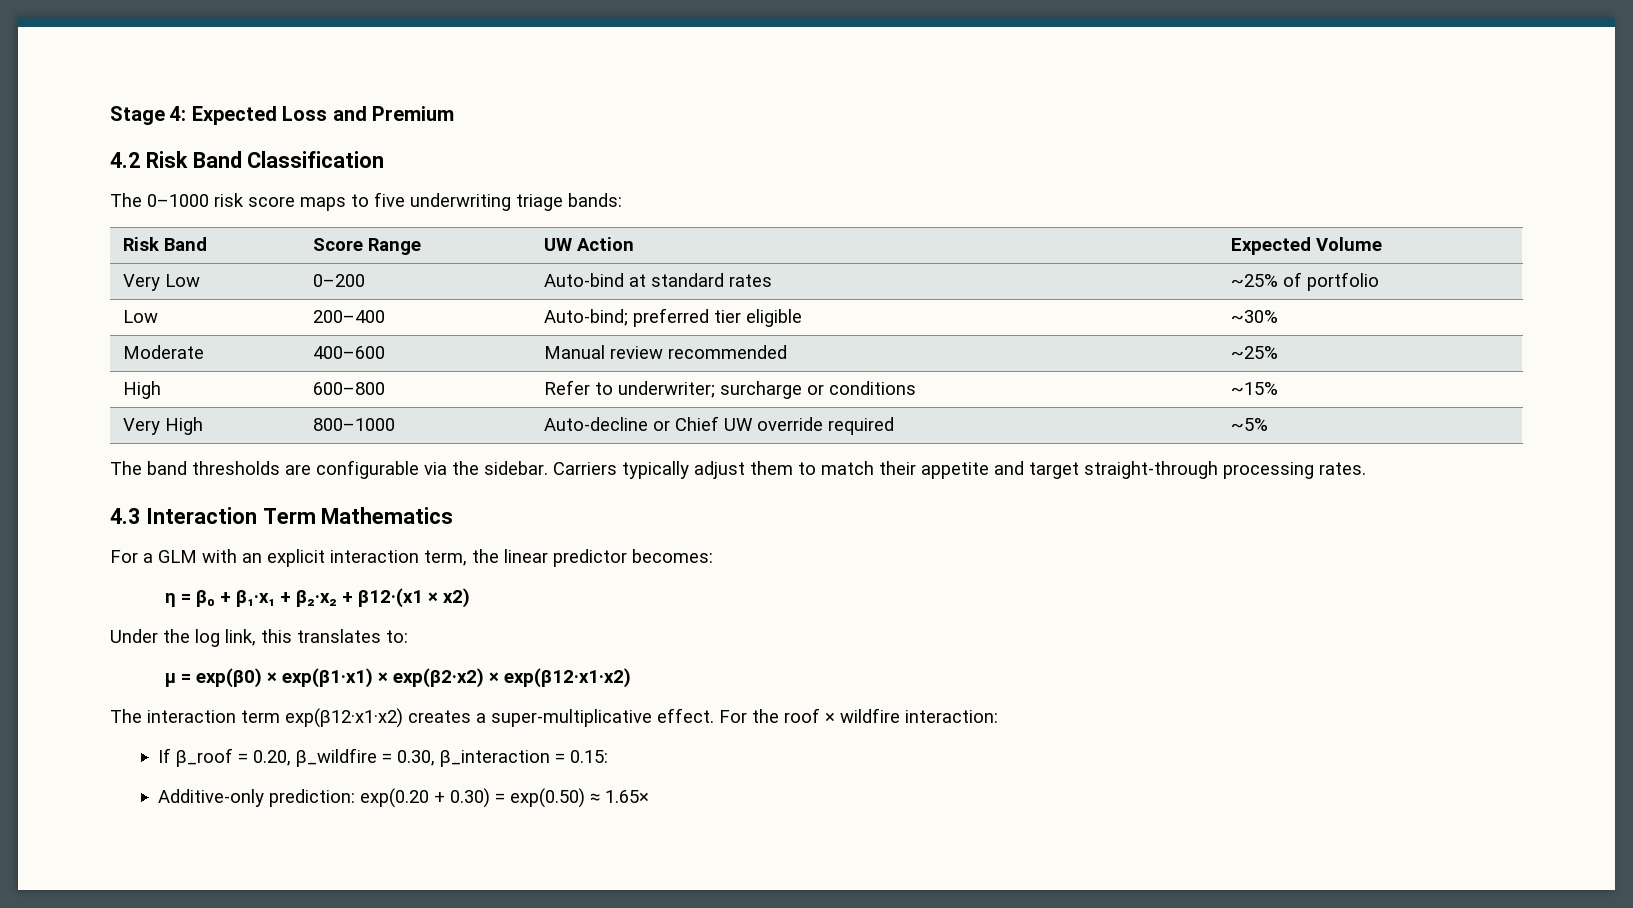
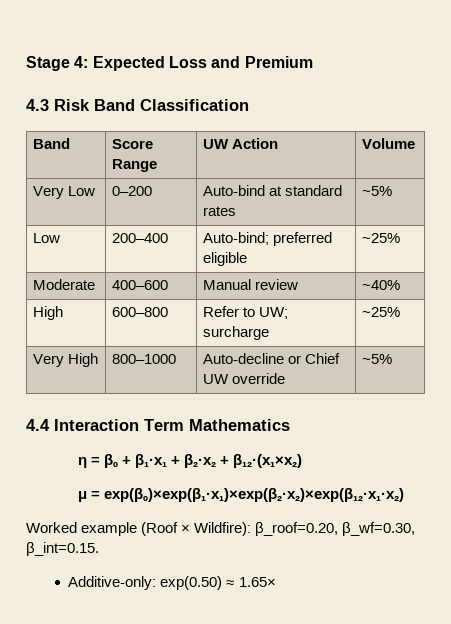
[110,152,140,168] 4.2 -> [26,99,49,111] 4.3
[110,192,622,211] [123,237,161,251] // The 0–1000 risk score maps to five underwriting triage bands: // Risk -> (249, 105) //
[1231,237,1312,255] Expected -> (279, 143) none
[1231,272,1380,291] ~25% of portfolio -> [362,186,393,196] ~5%
[714,310,742,323] tier -> (333, 239) none
[1231,310,1279,323] ~30% -> [362,233,401,243] ~25%
[668,345,788,359] [1231,346,1279,359] recommended | ~25% -> [362,280,401,290] | ~40%
[618,381,716,398] underwriter; -> [259,307,289,319] UW;
[807,381,917,395] [1231,382,1279,395] or conditions | ~15% -> [362,307,401,317] | ~25%
[828,417,895,435] [1231,418,1269,431] [110,460,1366,479] [110,507,454,524] [110,549,713,567] required | ~5% // The band thresholds are configurable via the sidebar. Carriers typically adjust them to match their appetite and target straight-through processing rates. // 4.3 Interaction Term Mathematics // For a GLM with an explicit interaction term, the linear predictor becomes: -> [362,354,393,364] [26,419,290,431] | ~5% // 4.4 Interaction Term Mathematics
[358,588,471,608] [110,629,408,647] [165,668,632,688] [110,708,998,728] [157,748,608,767] [157,788,505,808] β12·(x1 × x2) // Under the log link, this translates to: // μ = exp(β0) × exp(β1·x1) × exp(β2·x2) × exp(β12·x1·x2) // The interaction term exp(β12·x1·x2) creates a super-multiplicative effect. For the roof × wildfire interaction: // If β_roof = 0.20, β_wildfire = 0.30, β_interaction = 0.15: // Additive-only prediction: exp(0.20 + 0.30) = -> [233,454,303,468] [77,488,404,502] [26,522,416,536] [26,542,99,556] [68,576,157,590] β₁₂·(x₁×x₂) // μ = exp(β₀)×exp(β₁·x₁)×exp(β₂·x₂)×exp(β₁₂·x₁·x₂) // Worked example (Roof × Wildfire): β_roof=0.20, β_wf=0.30, β_int=0.15. // Additive-only:

